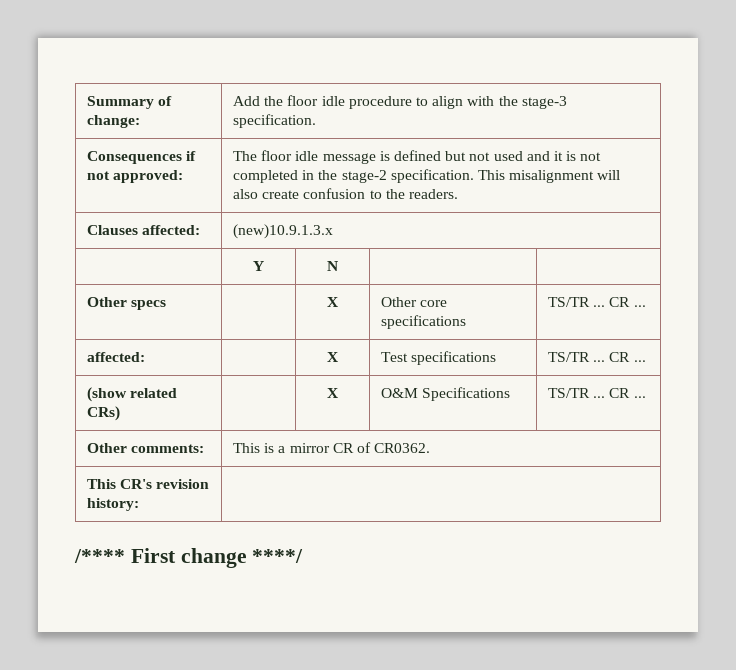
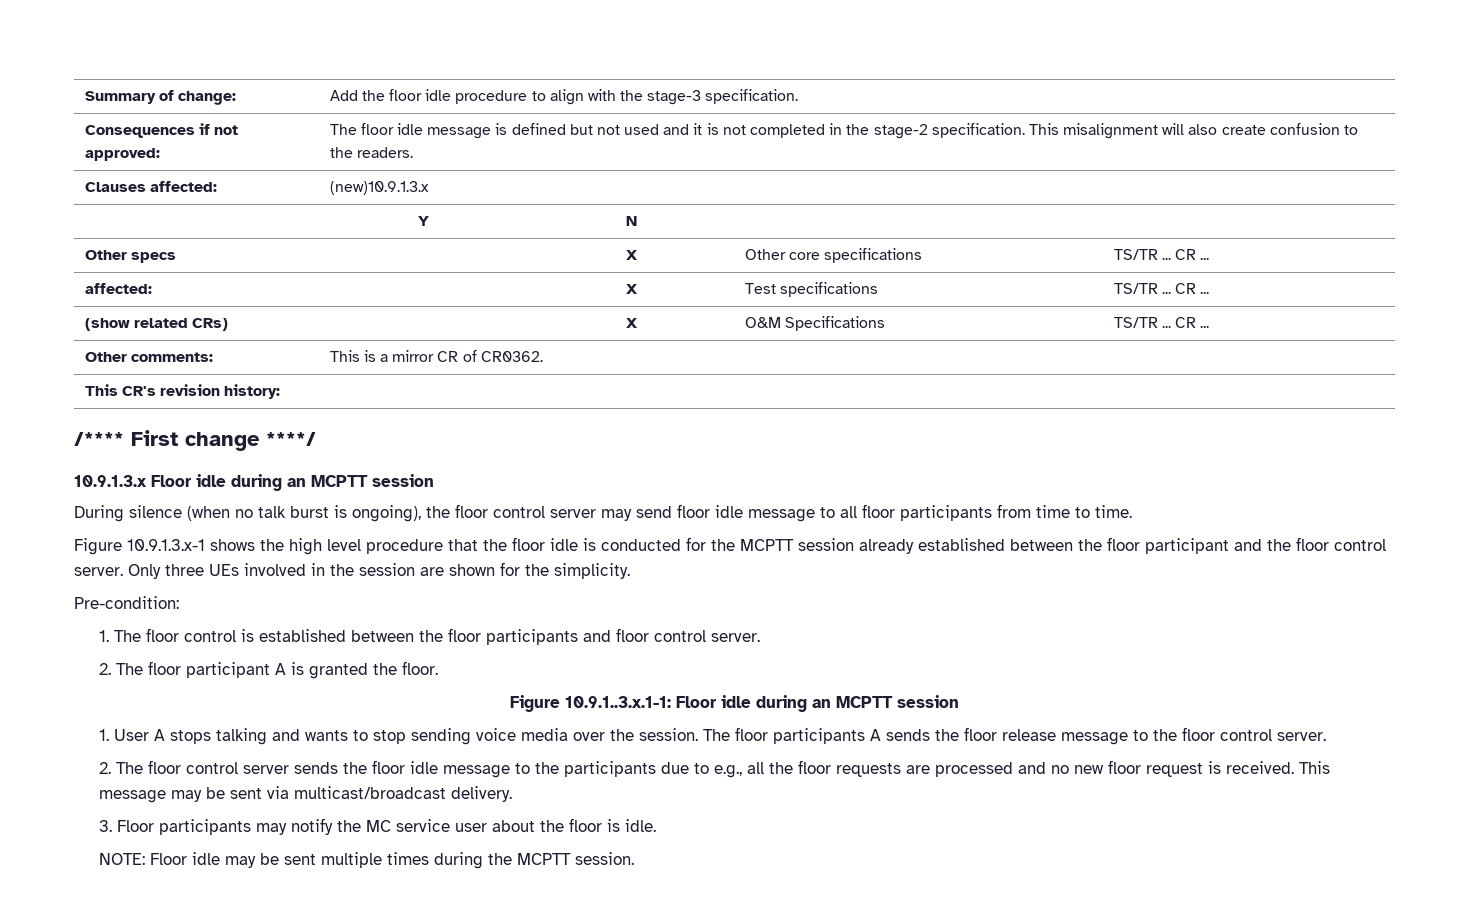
(304, 556) none -> [74,474,434,491] [74,504,1132,522] [74,537,1386,555] [74,562,630,579] [74,596,179,609] [98,628,760,645] [98,661,438,679] [510,695,959,712] [98,727,1326,745] [98,760,1330,778] [98,786,512,803] [98,818,656,835] [98,852,634,869] // 10.9.1.3.x Floor idle during an MCPTT session // During silence (when no talk burst is ongoing), the floor control server may send floor idle message to all floor participants from time to time. // Figure 10.9.1.3.x-1 shows the high level procedure that the floor idle is conducted for the MCPTT session already established between the floor participant and the floor control server. Only three UEs involved in the session are shown for the simplicity. // Pre-condition: // 1. The floor control is established between the floor participants and floor control server. // 2. The floor participant A is granted the floor. // Figure 10.9.1..3.x.1-1: Floor idle during an MCPTT session // 1. User A stops talking and wants to stop sending voice media over the session. The floor participants A sends the floor release message to the floor control server. // 2. The floor control server sends the floor idle message to the participants due to e.g., all the floor requests are processed and no new floor request is received. This message may be sent via multicast/broadcast delivery. // 3. Floor participants may notify the MC service user about the floor is idle. // NOTE: Floor idle may be sent multiple times during the MCPTT session.

